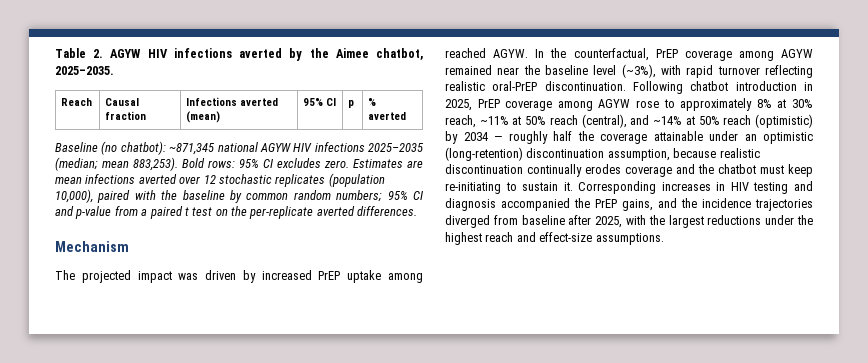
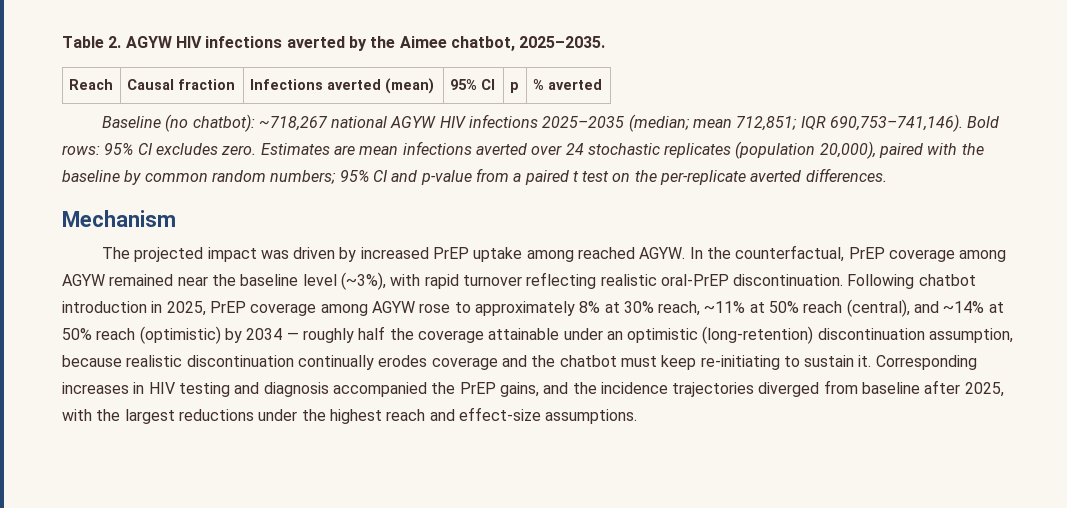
[169,143,216,155] ~871,345 -> [258,116,328,131] ~718,267
[133,157,178,171] 883,253). -> [736,114,964,132] 712,851; IQR 690,753–741,146).
[203,175,216,184] 12 -> [565,143,584,155] 24
[55,189,93,203] 10,000), -> [819,141,876,159] 20,000),

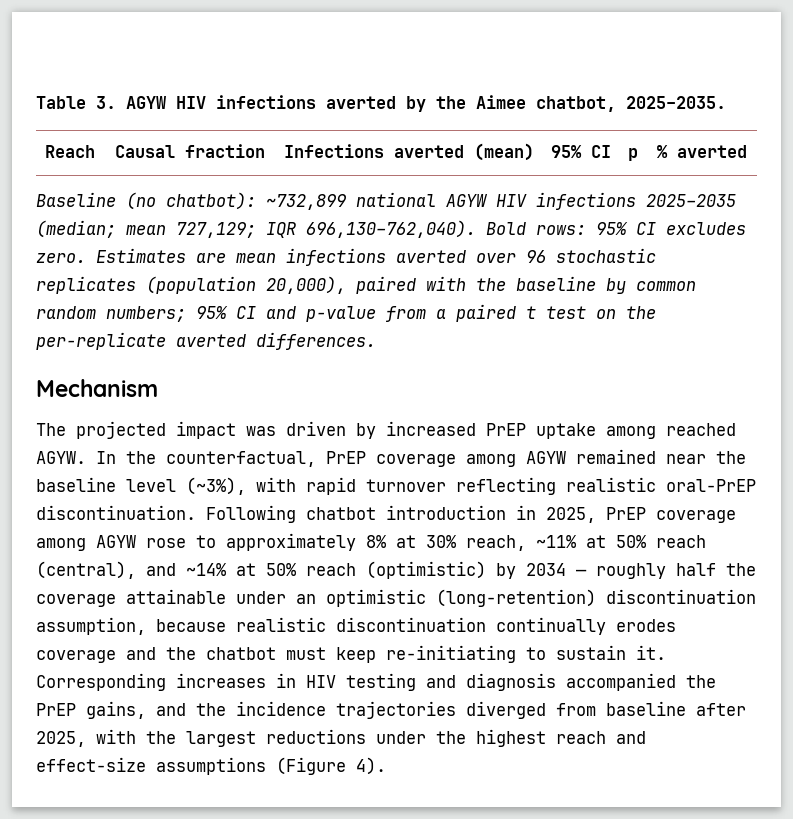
[108,36,122,48] 2. -> [96,96,116,109] 3.
[258,116,328,131] ~718,267 -> [266,194,347,210] ~732,899
[736,114,964,132] 712,851; IQR 690,753–741,146). -> [176,220,476,238] 727,129; IQR 696,130–762,040).
[565,143,584,155] 24 -> [526,250,546,263] 96
[545,409,638,424] assumptions. -> [156,757,386,775] assumptions (Figure 4).

